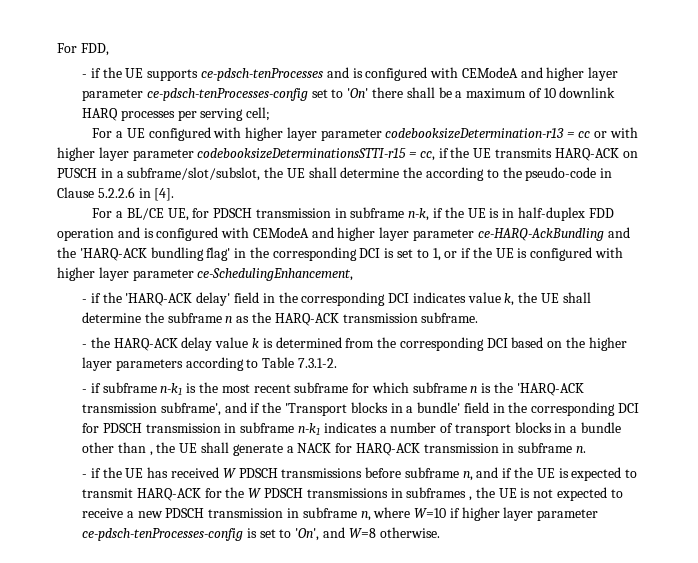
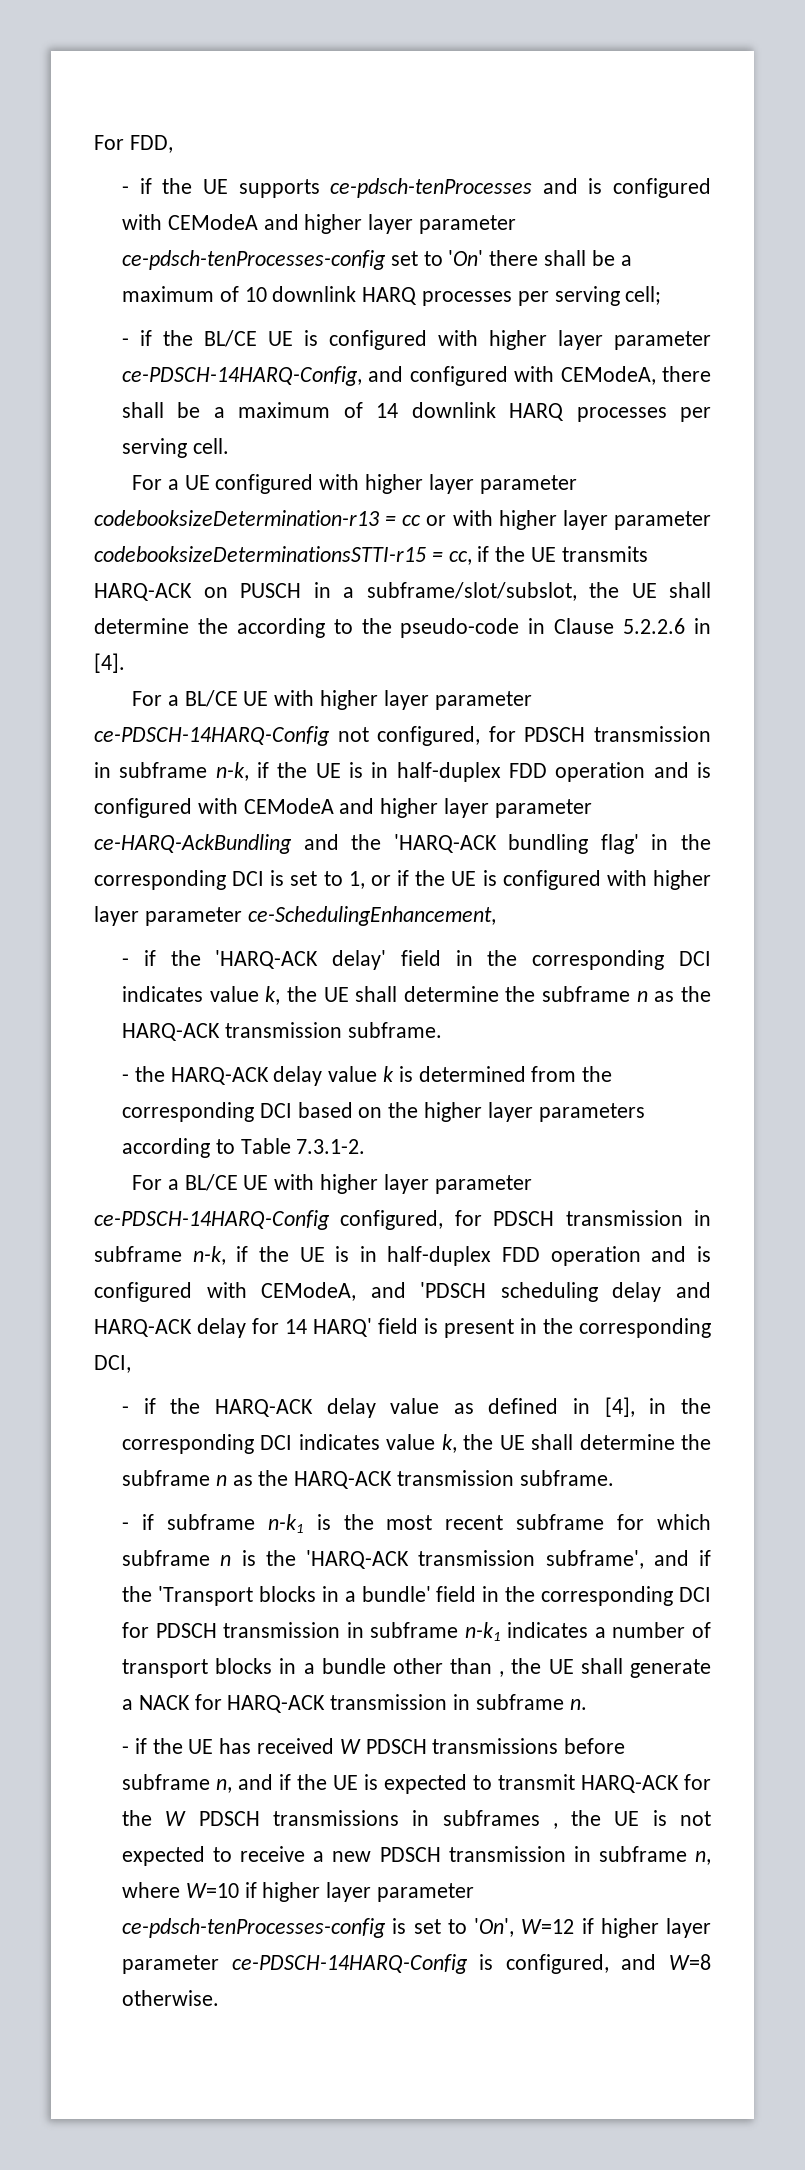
(271, 114) none -> [122,330,711,350] [122,366,711,386] [122,402,711,422] [122,438,229,458] // - if the BL/CE UE is configured with higher layer parameter ce-PDSCH-14HARQ-Config, and configured with CEModeA, there shall be a maximum of 14 downlink HARQ processes per serving cell.
[167,208,189,221] UE, -> [243,690,532,710] [94,726,481,746] UE with higher layer parameter ce-PDSCH-14HARQ-Config not configured,
(337, 363) none -> [131,1174,532,1194] [94,1210,711,1230] [94,1246,711,1266] [94,1282,711,1302] [94,1318,711,1338] [94,1355,131,1373] [122,1397,711,1418] [122,1434,711,1454] [122,1470,614,1489] // For a BL/CE UE with higher layer parameter ce-PDSCH-14HARQ-Config configured, for PDSCH transmission in subframe n-k, if the UE is in half-duplex FDD operation and is configured with CEModeA, and 'PDSCH scheduling delay and HARQ-ACK delay for 14 HARQ' field is present in the corresponding DCI, // - if the HARQ-ACK delay value as defined in [4], in the corresponding DCI indicates value k, the UE shall determine the subframe n as the HARQ-ACK transmission subframe.
(320, 534) none -> [521,1918,711,1938] [122,1954,609,1974] W=12 if higher layer parameter ce-PDSCH-14HARQ-Config is configured,

